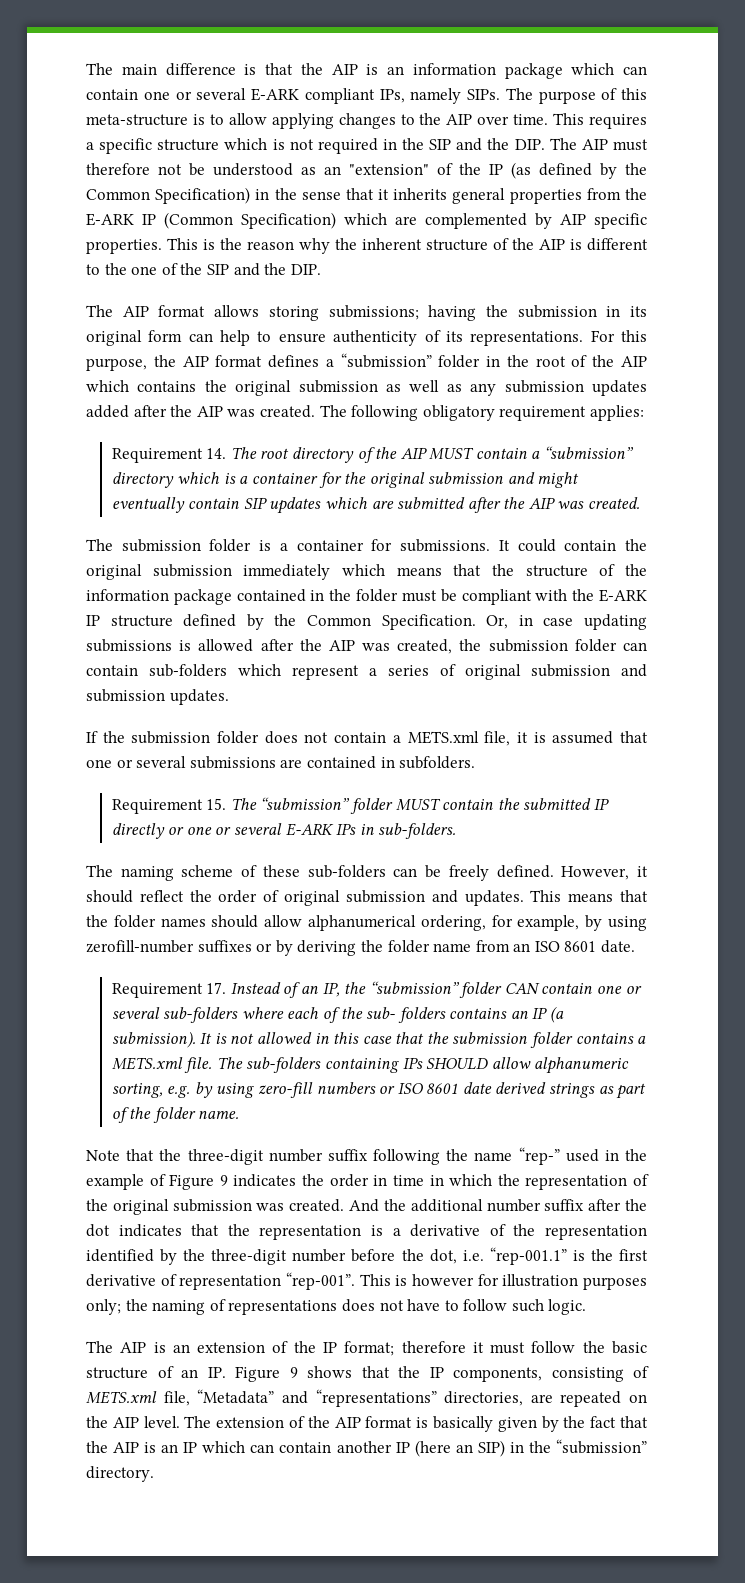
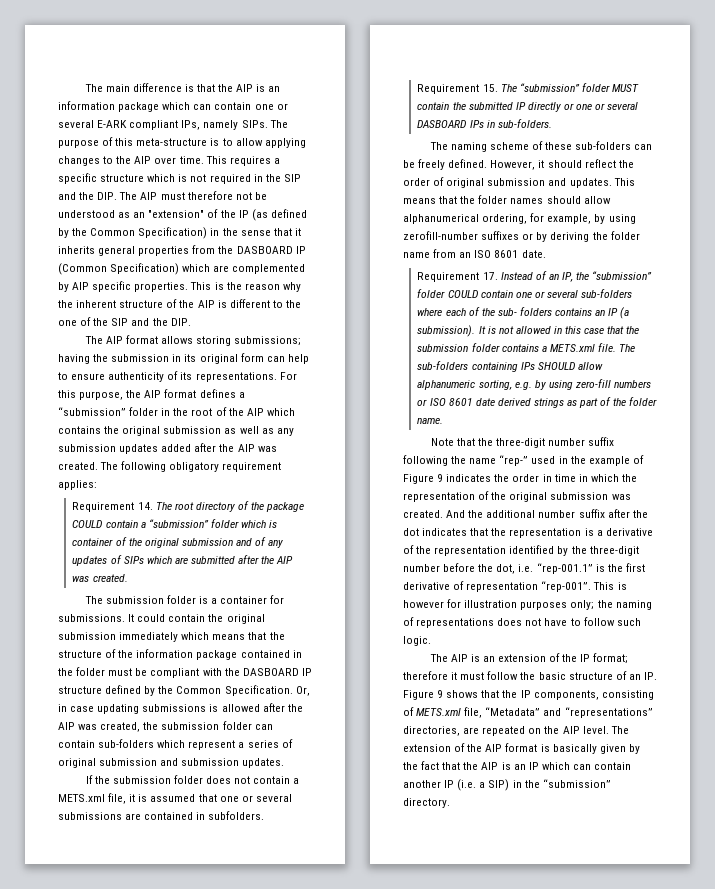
[86,213,134,226] E-ARK -> [236,246,293,254] DASBOARD
[400,447,475,460] AIP MUST -> [266,502,305,512] [72,520,104,528] package COULD
[111,472,342,488] directory which is a container for -> [210,519,278,528] [72,537,127,546] folder which is container of
[537,472,580,488] [111,497,322,514] might eventually contain SIP updates -> [255,537,284,548] [72,555,144,566] of any updates of SIPs
[599,589,647,602] E-ARK -> [242,668,299,676] DASBOARD
[285,823,334,836] E-ARK -> [417,120,468,128] DASBOARD
[504,983,540,994] CAN -> [447,290,479,298] COULD
[414,1440,473,1457] (here an -> [457,779,486,791] (i.e. a

